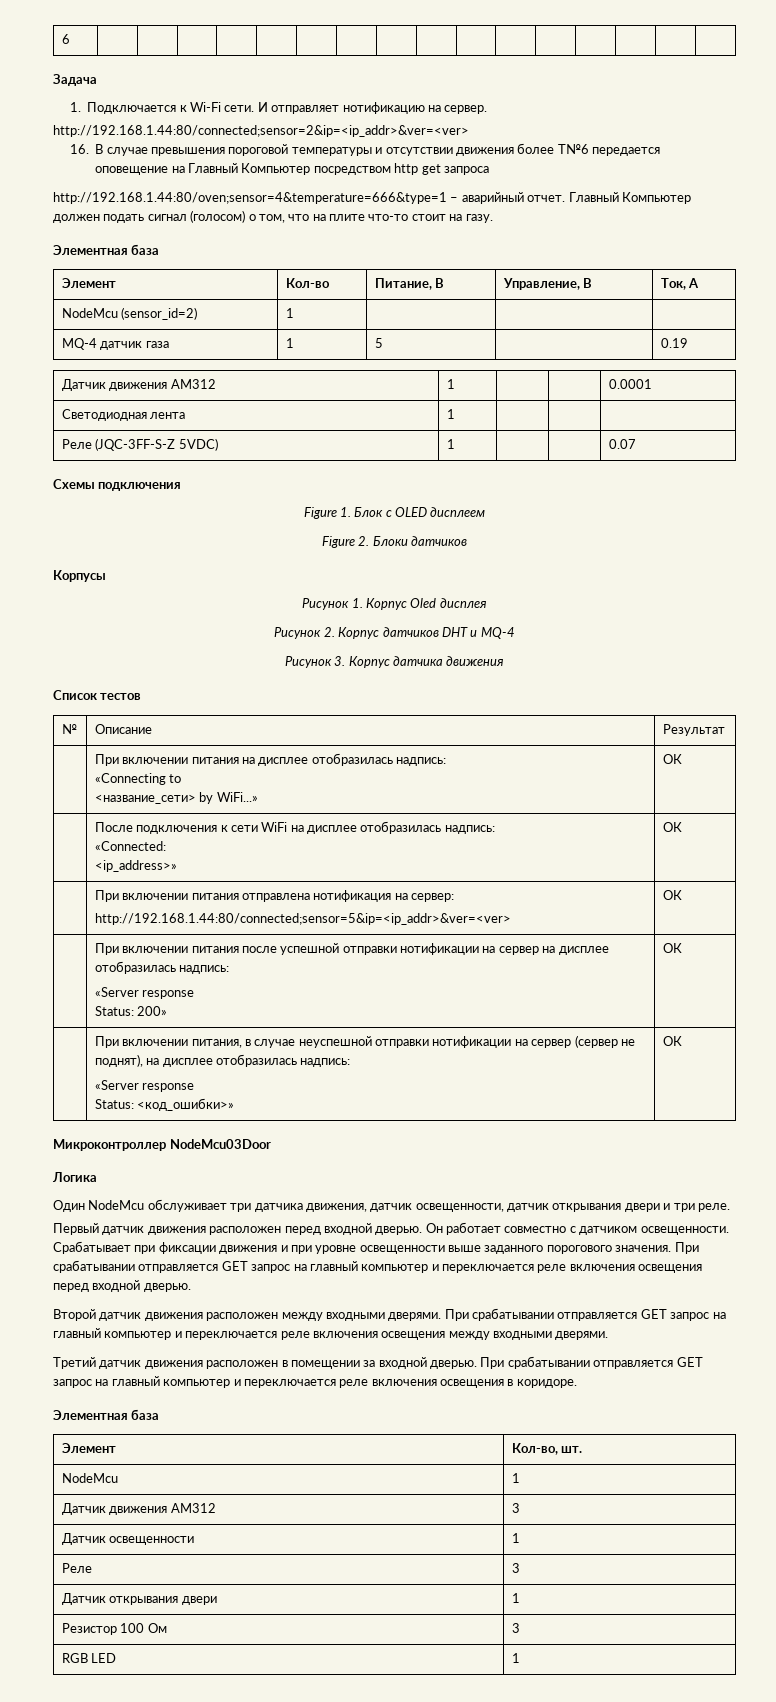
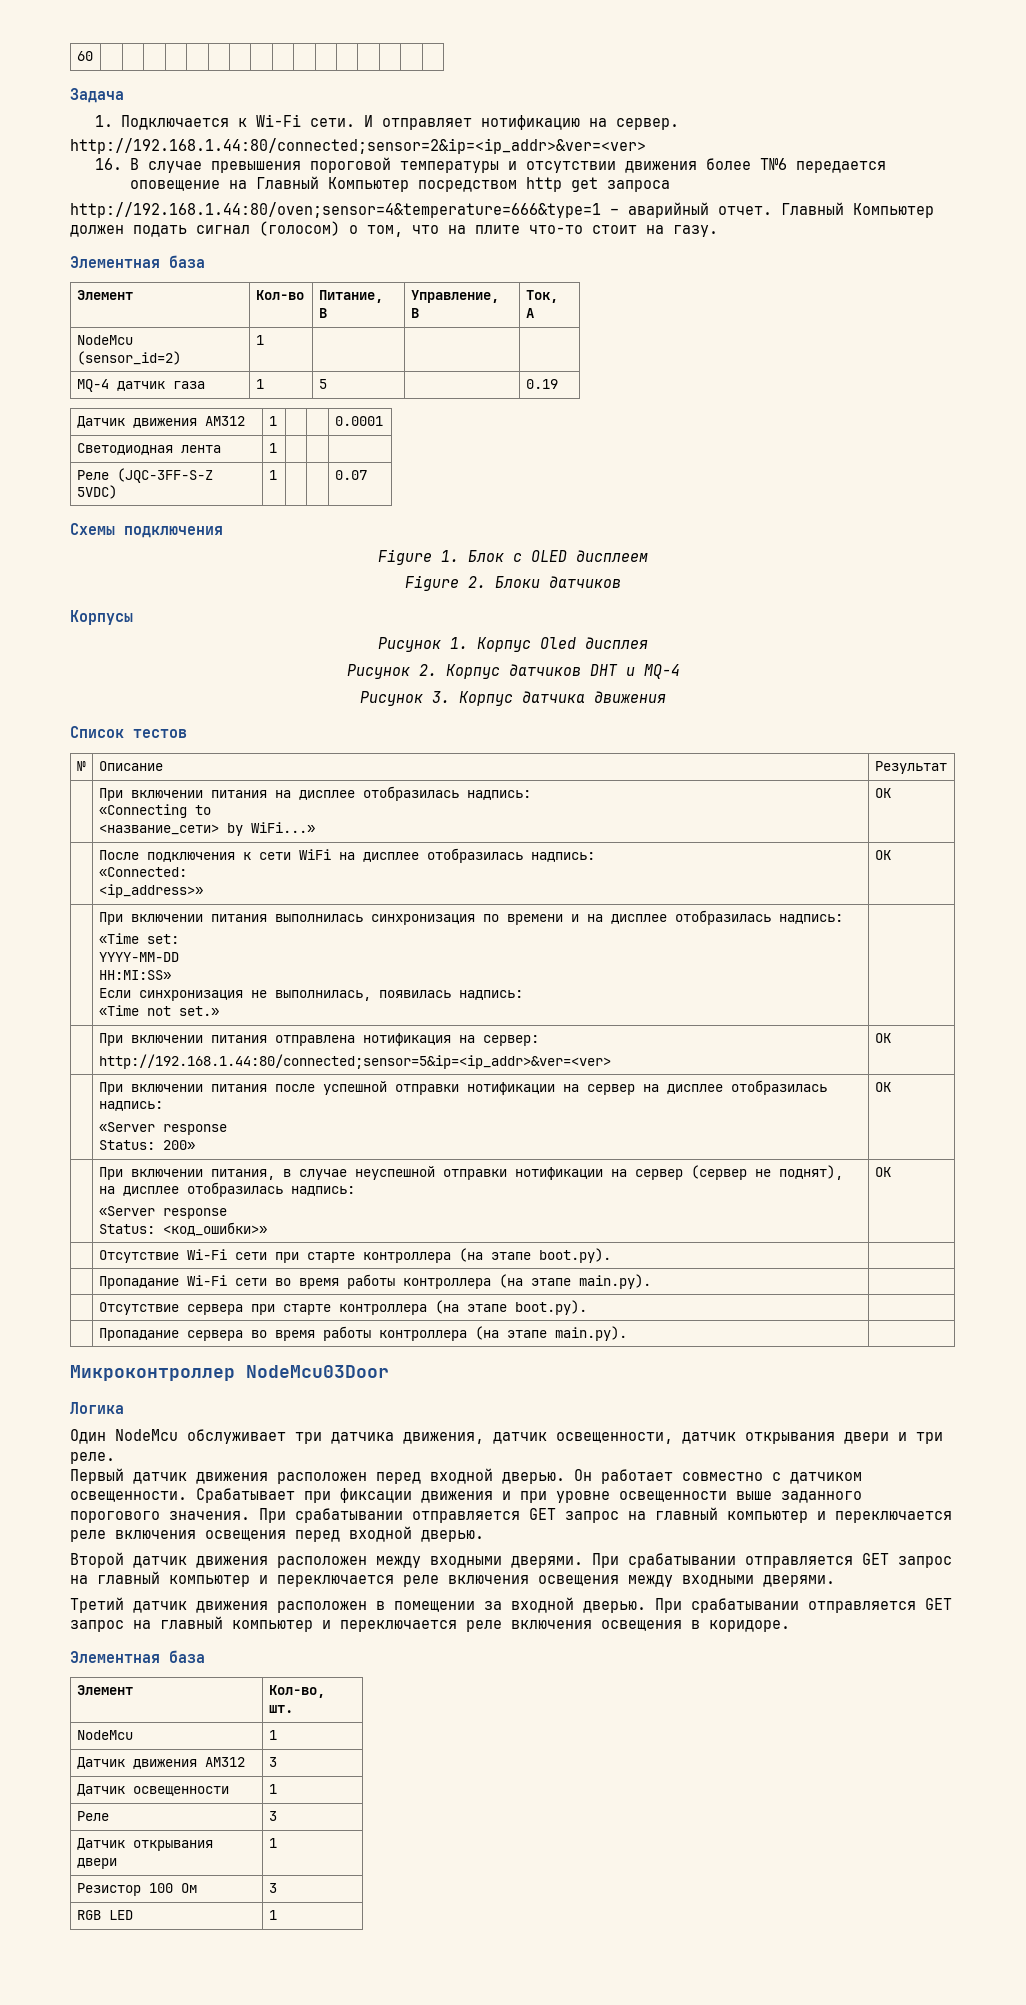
[61,34,70,44] 6 -> [76,51,93,61] 60
(682, 827) none -> [98,910,843,925] [98,933,179,944] [98,952,179,962] [98,970,171,980] [98,988,523,1001] [98,1005,219,1016] // | При включении питания выполнилась синхронизация по времени и на дисплее отобразилась надпись: // «Time set: // YYYY-MM-DD // HH:MI:SS» // Если синхронизация не выполнилась, появилась надпись: // «Time not set.» |
(682, 1041) none -> [98,1248,611,1263] [98,1274,651,1289] [98,1300,587,1315] [98,1326,627,1341] // | Отсутствие Wi-Fi сети при старте контроллера (на этапе boot.py). | // | Пропадание Wi-Fi сети во время работы контроллера (на этапе main.py). | // | Отсутствие сервера при старте контроллера (на этапе boot.py). | // | Пропадание сервера во время работы контроллера (на этапе main.py). |

